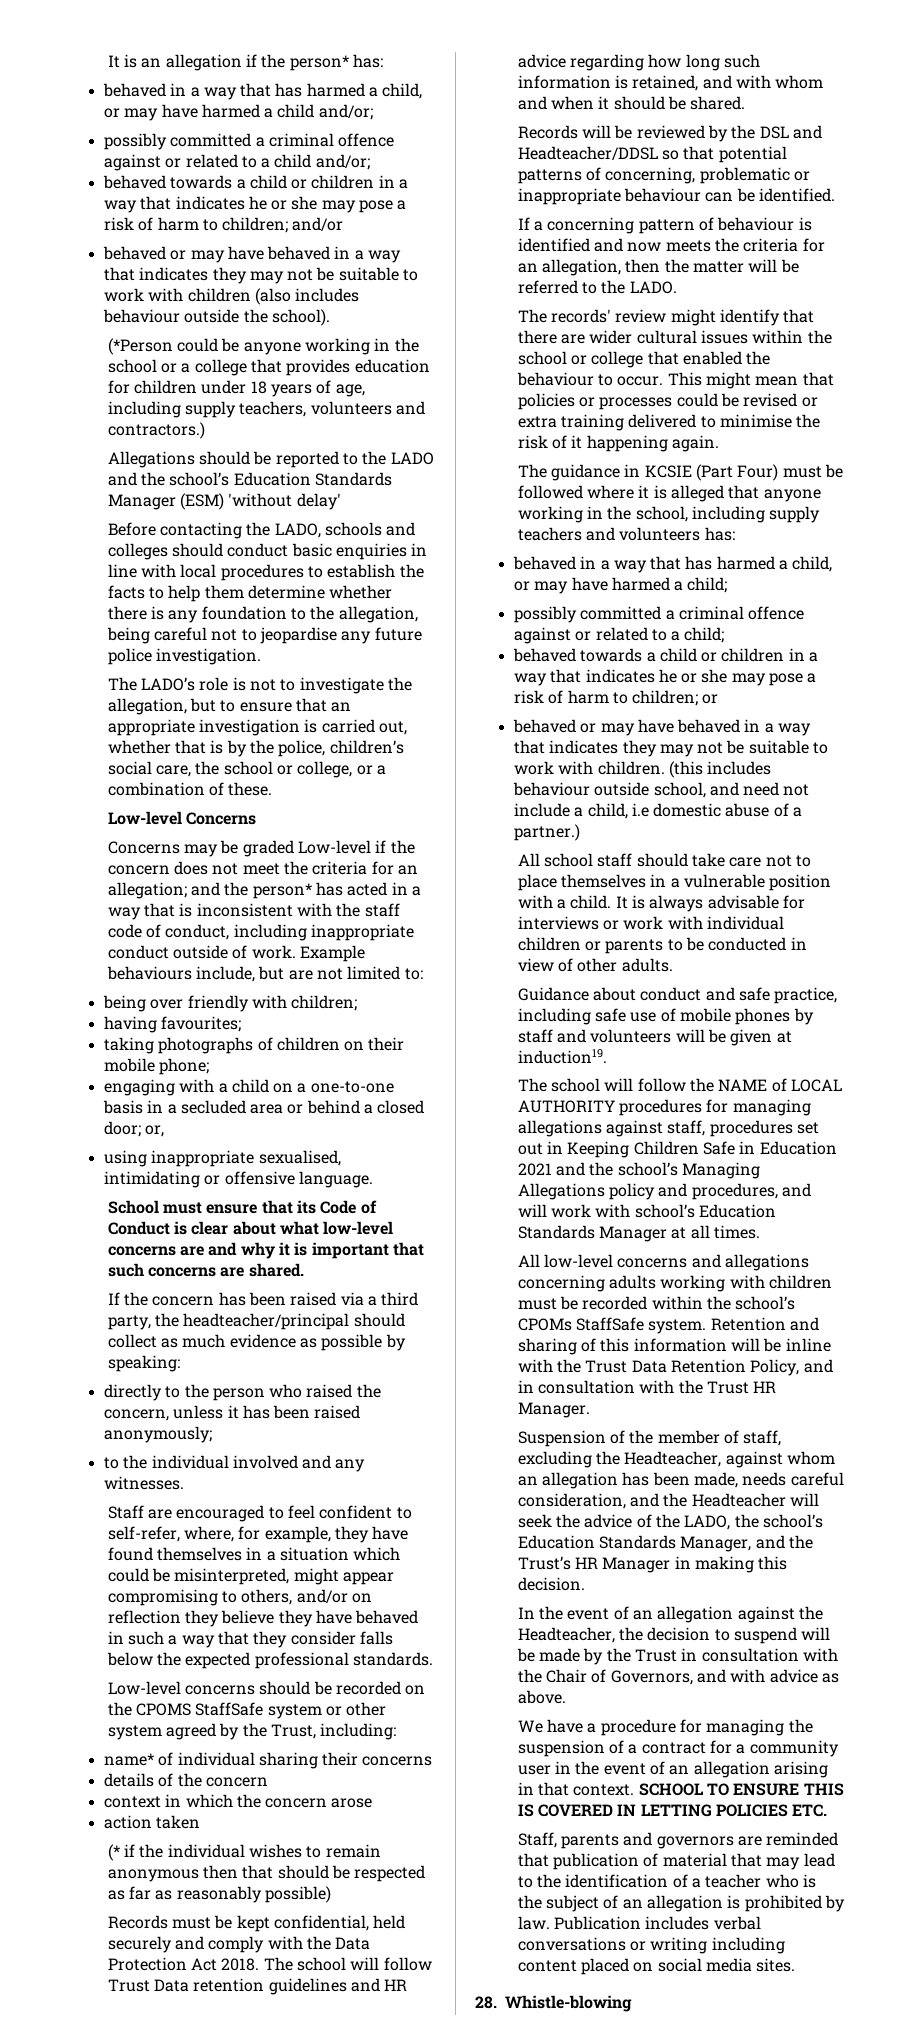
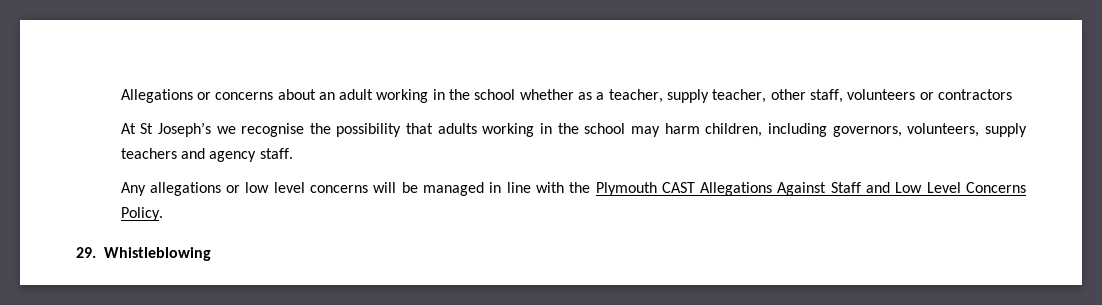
[107,54,383,71] [102,83,423,100] [103,104,373,121] [103,133,395,150] [103,154,370,171] [102,175,409,189] [103,196,407,213] [103,217,344,233] [102,246,402,263] [103,267,419,284] [103,288,360,305] [102,309,330,326] [107,338,419,355] [107,359,430,376] [107,380,365,397] [107,401,425,418] [107,422,205,439] [107,451,434,468] [107,472,392,486] [107,493,341,510] [107,522,416,539] [107,543,428,560] [107,564,424,581] [107,585,393,602] [107,606,418,623] [106,627,422,644] [107,648,261,665] [107,677,412,694] [107,698,352,715] [107,719,407,736] [107,740,404,757] [107,761,386,778] [107,782,273,796] [107,811,256,825] [107,840,415,857] [107,861,418,875] [107,882,421,899] [107,903,400,920] [107,924,414,941] [107,945,365,962] [106,966,423,982] [102,995,358,1012] [103,1016,242,1033] [103,1037,405,1054] [103,1058,210,1075] [103,1079,394,1096] [102,1100,425,1114] [103,1121,165,1137] [103,1150,341,1167] [103,1171,373,1188] [107,1200,377,1214] [107,1221,394,1235] [107,1242,424,1259] [107,1263,304,1277] [107,1292,419,1306] [107,1313,405,1330] [107,1334,406,1351] [107,1355,180,1372] [103,1384,381,1401] [103,1405,361,1421] [103,1426,212,1443] [103,1455,366,1472] [103,1476,184,1490] [107,1505,412,1522] [107,1526,409,1543] [107,1547,401,1561] [107,1568,394,1585] [107,1589,372,1606] [107,1610,419,1627] [107,1631,393,1648] [106,1652,433,1669] [107,1681,426,1695] [107,1702,387,1719] [107,1723,397,1740] [103,1752,433,1769] [103,1773,268,1787] [103,1794,373,1808] [103,1815,201,1829] [107,1844,381,1861] [107,1865,426,1882] [107,1886,331,1903] [107,1915,406,1932] [107,1936,371,1953] [107,1957,432,1971] [107,1978,408,1995] [517,54,760,71] [517,75,824,91] [517,96,746,110] [517,125,822,142] [517,146,787,163] [517,167,810,184] [517,188,835,205] [517,217,812,234] [517,238,825,252] [517,259,799,276] [517,280,677,294] [517,309,815,326] [517,330,832,344] [517,351,771,368] [516,372,834,389] [517,393,818,410] [517,414,821,431] [517,435,719,452] [517,464,843,481] [517,485,821,502] [517,506,821,523] [517,527,735,541] [512,556,833,573] [513,577,728,594] [513,606,805,623] [513,627,725,644] [512,648,819,662] [513,669,817,686] [513,690,719,706] [512,719,812,736] [513,740,829,757] [513,761,772,778] [512,782,810,798] [513,803,803,819] [513,824,580,841] [517,853,811,867] [517,874,832,891] [517,895,805,912] [517,916,784,930] [517,937,807,954] [517,958,673,972] [517,987,838,1004] [517,1008,814,1025] [517,1029,792,1046] [517,1049,607,1064] [517,1078,842,1092] [517,1099,811,1116] [517,1120,819,1137] [517,1141,837,1158] [517,1162,760,1179] [517,1183,811,1200] [517,1204,776,1218] [517,1225,760,1242] [517,1254,809,1271] [517,1275,832,1292] [517,1296,796,1310] [517,1317,819,1334] [517,1338,831,1355] [517,1359,833,1376] [517,1380,777,1394] [517,1402,590,1418] [517,1430,782,1447] [517,1451,835,1468] [517,1472,844,1489] [517,1493,819,1509] [517,1514,823,1530] [517,1535,813,1552] [517,1556,788,1573] [517,1577,585,1591] [517,1606,823,1623] [517,1627,831,1644] [516,1648,838,1665] [517,1669,839,1685] [517,1690,566,1704] [517,1719,813,1736] [517,1740,839,1757] [517,1761,828,1778] [517,1782,844,1796] [517,1804,828,1817] [517,1832,839,1849] [517,1853,835,1870] [517,1874,816,1888] [517,1895,845,1912] [517,1916,761,1930] [517,1937,785,1954] [517,1958,796,1975] [475,1995,632,2012] It is an allegation if the person* has: // behaved in a way that has harmed a child, or may have harmed a child and/or; // possibly committed a criminal offence against or related to a child and/or; // behaved towards a child or children in a way that indicates he or she may pose a risk of harm to children; and/or // behaved or may have behaved in a way that indicates they may not be suitable to work with children (also includes behaviour outside the school). // (*Person could be anyone working in the school or a college that provides education for children under 18 years of age, including supply teachers, volunteers and contractors.) // Allegations should be reported to the LADO and the school’s Education Standards Manager (ESM) 'without delay' // Before contacting the LADO, schools and colleges should conduct basic enquiries in line with local procedures to establish the facts to help them determine whether there is any foundation to the allegation, being careful not to jeopardise any future police investigation. // The LADO’s role is not to investigate the allegation, but to ensure that an appropriate investigation is carried out, whether that is by the police, children’s social care, the school or college, or a combination of these. // Low-level Concerns // Concerns may be graded Low-level if the concern does not meet the criteria for an allegation; and the person* has acted in a way that is inconsistent with the staff code of conduct, including inappropriate conduct outside of work. Example behaviours include, but are not limited to: // being over friendly with children; // having favourites; // taking photographs of children on their mobile phone; // engaging with a child on a one-to-one basis in a secluded area or behind a closed door; or, // using inappropriate sexualised, intimidating or offensive language. // School must ensure that its Code of Conduct is clear about what low-level concerns are and why it is important that such concerns are shared. // If the concern has been raised via a third party, the headteacher/principal should collect as much evidence as possible by speaking: // directly to the person who raised the concern, unless it has been raised anonymously; // to the individual involved and any witnesses. // Staff are encouraged to feel confident to self-refer, where, for example, they have found themselves in a situation which could be misinterpreted, might appear compromising to others, and/or on reflection they believe they have behaved in such a way that they consider falls below the expected professional standards. // Low-level concerns should be recorded on the CPOMS StaffSafe system or other system agreed by the Trust, including: // name* of individual sharing their concerns // details of the concern // context in which the concern arose // action taken // (* if the individual wishes to remain anonymous then that should be respected as far as reasonably possible) // Records must be kept confidential, held securely and comply with the Data Protection Act 2018. The school will follow Trust Data retention guidelines and HR advice regarding how long such information is retained, and with whom and when it should be shared. // Records will be reviewed by the DSL and Headteacher/DDSL so that potential patterns of concerning, problematic or inappropriate behaviour can be identified. // If a concerning pattern of behaviour is identified and now meets the criteria for an allegation, then the matter will be referred to the LADO. // The records' review might identify that there are wider cultural issues within the school or college that enabled the behaviour to occur. This might mean that policies or processes could be revised or extra training delivered to minimise the risk of it happening again. // The guidance in KCSIE (Part Four) must be followed where it is alleged that anyone working in the school, including supply teachers and volunteers has: // behaved in a way that has harmed a child, or may have harmed a child; // possibly committed a criminal offence against or related to a child; // behaved towards a child or children in a way that indicates he or she may pose a risk of harm to children; or // behaved or may have behaved in a way that indicates they may not be suitable to work with children. (this includes behaviour outside school, and need not include a child, i.e domestic abuse of a partner.) // All school staff should take care not to place themselves in a vulnerable position with a child. It is always advisable for interviews or work with individual children or parents to be conducted in view of other adults. // Guidance about conduct and safe practice, including safe use of mobile phones by staff and volunteers will be given at induction19. // The school will follow the NAME of LOCAL AUTHORITY procedures for managing allegations against staff, procedures set out in Keeping Children Safe in Education 2021 and the school’s Managing Allegations policy and procedures, and will work with school’s Education Standards Manager at all times. // All low-level concerns and allegations concerning adults working with children must be recorded within the school’s CPOMs StaffSafe system. Retention and sharing of this information will be inline with the Trust Data Retention Policy, and in consultation with the Trust HR Manager. // Suspension of the member of staff, excluding the Headteacher, against whom an allegation has been made, needs careful consideration, and the Headteacher will seek the advice of the LADO, the school’s Education Standards Manager, and the Trust’s HR Manager in making this decision. // In the event of an allegation against the Headteacher, the decision to suspend will be made by the Trust in consultation with the Chair of Governors, and with advice as above. // We have a procedure for managing the suspension of a contract for a community user in the event of an allegation arising in that context. SCHOOL TO ENSURE THIS IS COVERED IN LETTING POLICIES ETC. // Staff, parents and governors are reminded that publication of material that may lead to the identification of a teacher who is the subject of an allegation is prohibited by law. Publication includes verbal conversations or writing including content placed on social media sites. // 28. Whistle-blowing -> [120,89,1012,103] [120,122,1027,137] [120,148,293,162] [120,182,1027,196] [120,207,163,221] [76,247,211,261] Allegations or concerns about an adult working in the school whether as a teacher, supply teacher, other staff, volunteers or contractors // At St Joseph’s we recognise the possibility that adults working in the school may harm children, including governors, volunteers, supply teachers and agency staff. // Any allegations or low level concerns will be managed in line with the Plymouth CAST Allegations Against Staff and Low Level Concerns Policy. // 29. Whistleblowing

